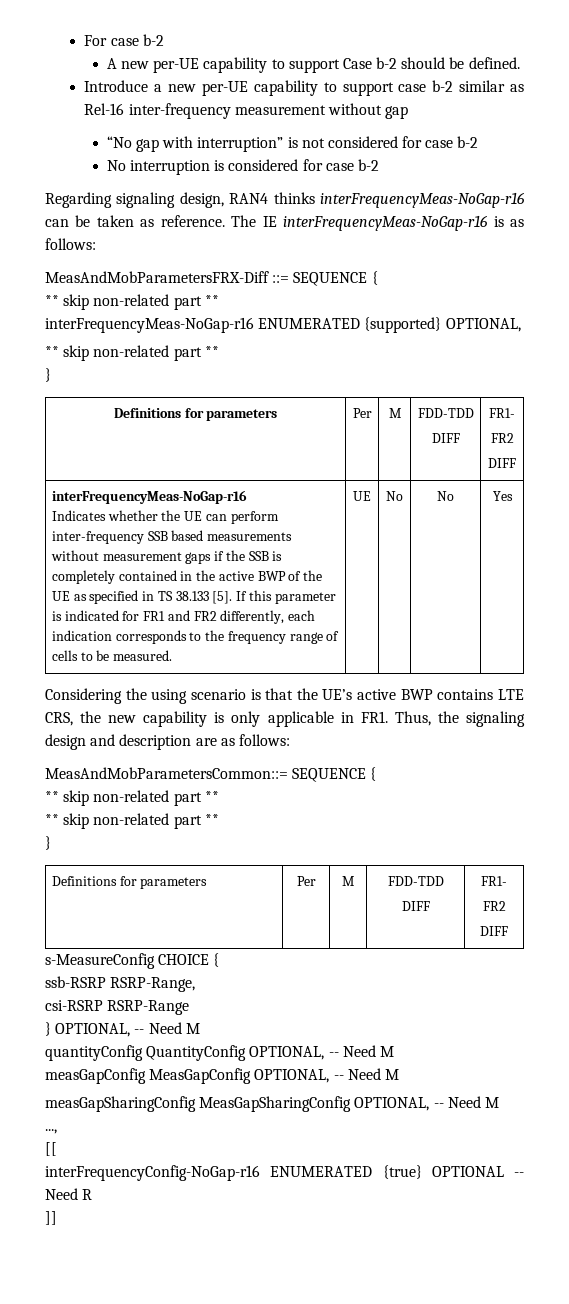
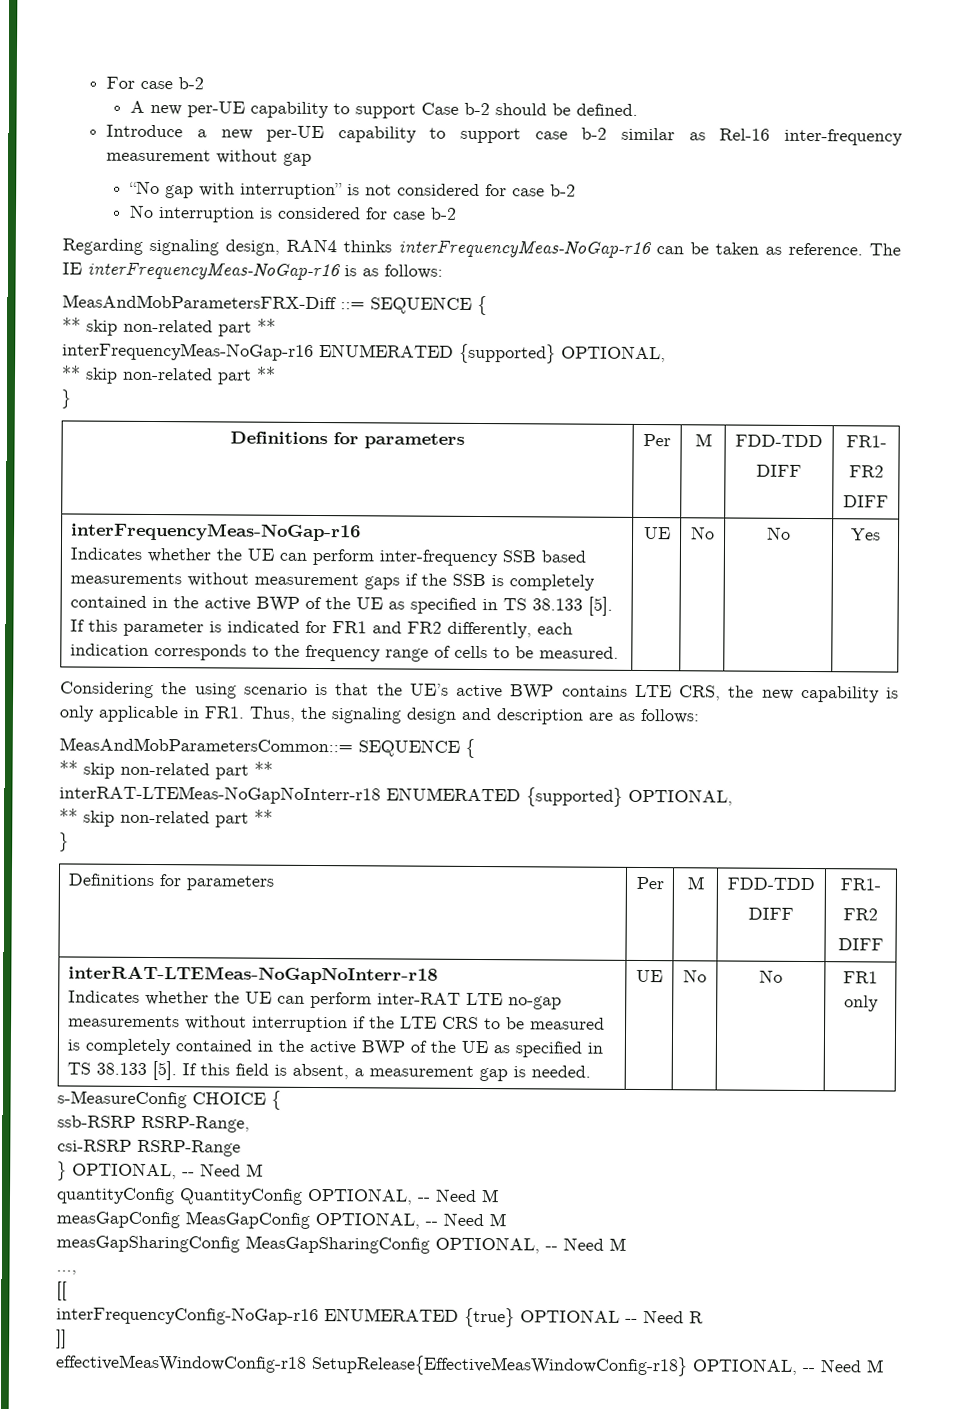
(219, 796) none -> [59,785,733,807] // interRAT-LTEMeas-NoGapNoInterr-r18 ENUMERATED {supported} OPTIONAL,
(508, 931) none -> [67,965,438,985] [67,990,562,1010] [67,1015,605,1033] [66,1038,603,1058] [66,1061,591,1082] [636,969,663,983] [683,969,707,983] [759,969,783,983] [843,971,878,984] [843,995,879,1012] // interRAT-LTEMeas-NoGapNoInterr-r18 // Indicates whether the UE can perform inter-RAT LTE no-gap measurements without interruption if the LTE CRS to be measured is completely contained in the active BWP of the UE as specified in TS 38.133 [5]. If this field is absent, a measurement gap is needed. | UE | No | No | FR1 only
(57, 1218) none -> [55,1354,884,1377] // effectiveMeasWindowConfig-r18 SetupRelease{EffectiveMeasWindowConfig-r18} OPTIONAL, -- Need M

